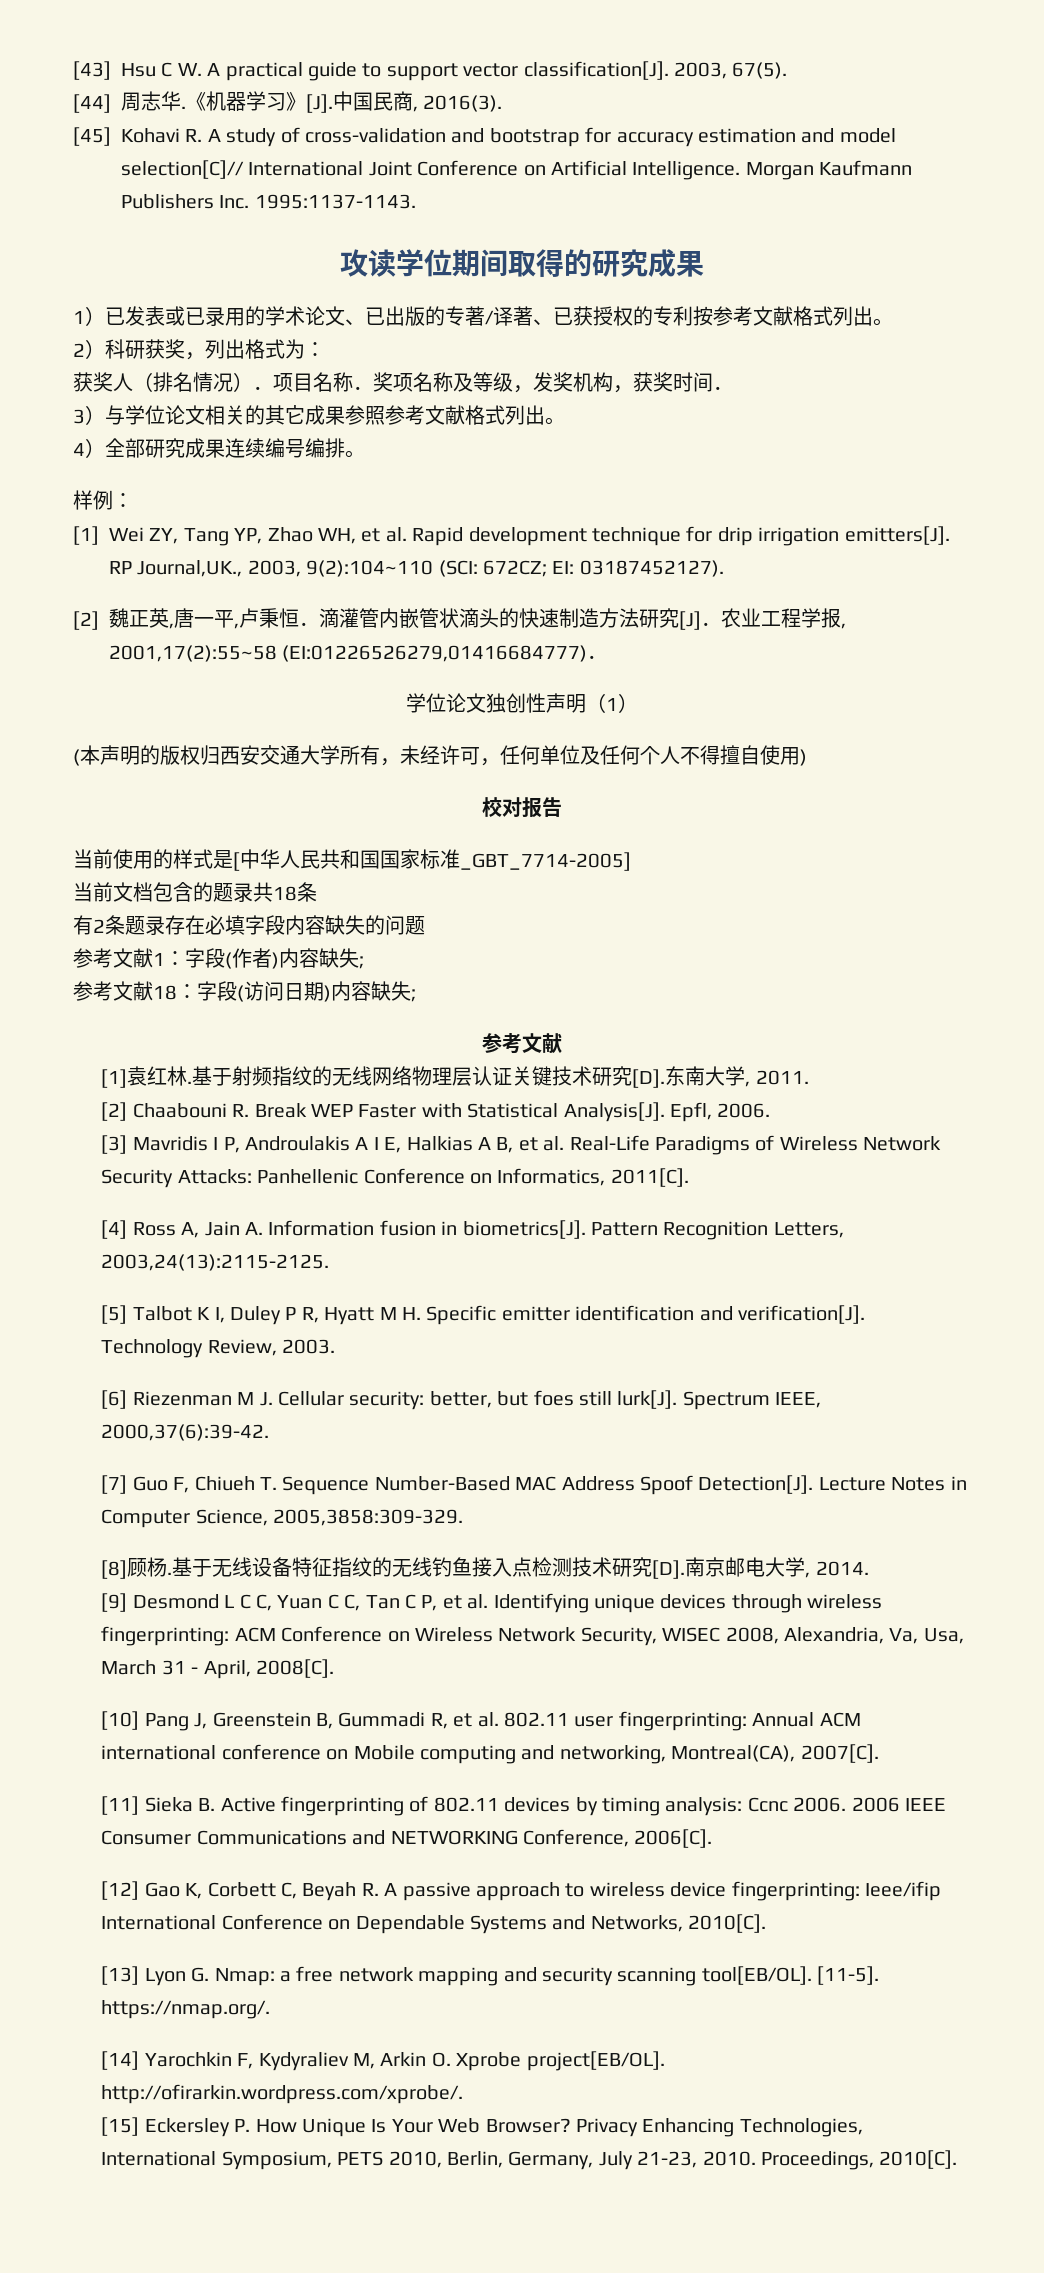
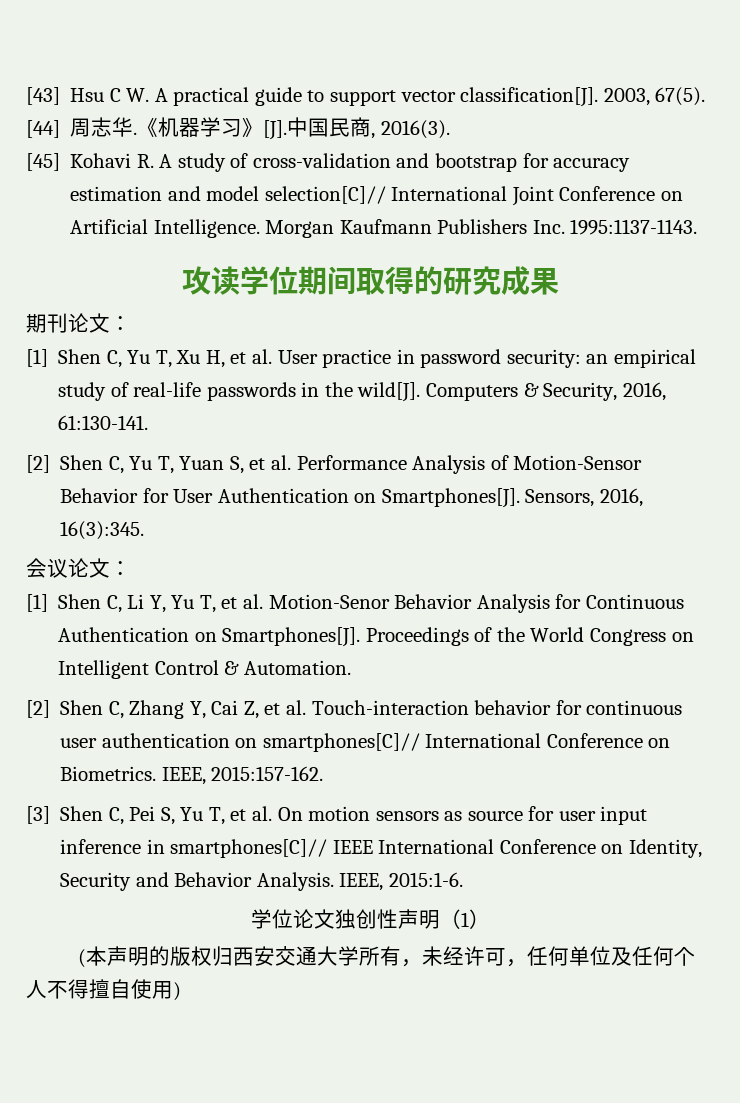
[73,306,893,326] [73,339,325,360] [73,372,733,393] [73,405,565,425] [73,438,365,458] [73,490,133,510] [73,526,950,546] [109,560,724,577] [73,608,846,630] [109,645,608,662] 1）已发表或已录用的学术论文、已出版的专著/译著、已获授权的专利按参考文献格式列出。 // 2）科研获奖，列出格式为： // 获奖人（排名情况）．项目名称．奖项名称及等级，发奖机构，获奖时间． // 3）与学位论文相关的其它成果参照参考文献格式列出。 // 4）全部研究成果连续编号编排。 // 样例： // [1] Wei ZY, Tang YP, Zhao WH, et al. Rapid development technique for drip irrigation emitters[J]. RP Journal,UK., 2003, 9(2):104~110 (SCI: 672CZ; EI: 03187452127). // [2]魏正英,唐一平,卢秉恒．滴灌管内嵌管状滴头的快速制造方法研究[J]．农业工程学报, 2001,17(2):55~58 (EI:01226526279,01416684777)． -> [26,313,131,333] [26,349,696,368] [58,382,666,402] [58,415,149,430] [26,455,643,474] [60,488,643,508] [60,521,145,540] [26,558,131,578] [26,594,684,613] [58,627,694,647] [58,660,351,679] [26,700,683,719] [60,733,671,752] [60,766,324,785] [26,806,648,825] [60,839,702,858] [60,872,463,891] 期刊论文： // [1] Shen C, Yu T, Xu H, et al. User practice in password security: an empirical study of real-life passwords in the wild[J]. Computers & Security, 2016, 61:130-141. // [2] Shen C, Yu T, Yuan S, et al. Performance Analysis of Motion-Sensor Behavior for User Authentication on Smartphones[J]. Sensors, 2016, 16(3):345. // 会议论文： // [1] Shen C, Li Y, Yu T, et al. Motion-Senor Behavior Analysis for Continuous Authentication on Smartphones[J]. Proceedings of the World Congress on Intelligent Control & Automation. // [2] Shen C, Zhang Y, Cai Z, et al. Touch-interaction behavior for continuous user authentication on smartphones[C]// International Conference on Biometrics. IEEE, 2015:157-162. // [3] Shen C, Pei S, Yu T, et al. On motion sensors as source for user input inference in smartphones[C]// IEEE International Conference on Identity, Security and Behavior Analysis. IEEE, 2015:1-6.
[482,797,562,818] [73,849,631,871] [73,882,317,902] [73,915,425,935] [73,948,364,969] [73,981,416,1002] [482,1033,562,1054] [101,1066,809,1088] [101,1102,771,1122] [101,1135,942,1155] [101,1168,689,1188] [101,1220,844,1240] [101,1254,330,1271] [101,1305,866,1325] [101,1339,336,1358] [101,1390,822,1410] [101,1424,270,1441] [101,1475,967,1495] [101,1509,464,1528] [101,1557,869,1579] [101,1593,883,1613] [101,1626,964,1646] [101,1659,335,1679] [101,1711,861,1731] [101,1744,879,1764] [101,1796,947,1816] [101,1829,713,1848] [101,1881,942,1901] [101,1914,767,1934] [101,1966,880,1986] [101,2000,271,2019] [101,2051,665,2071] [101,2084,464,2104] [101,2117,863,2137] [101,2150,958,2170] // 校对报告 // 当前使用的样式是[中华人民共和国国家标准_GBT_7714-2005] // 当前文档包含的题录共18条 // 有2条题录存在必填字段内容缺失的问题 // 参考文献1：字段(作者)内容缺失; // 参考文献18：字段(访问日期)内容缺失; // 参考文献 // [1]袁红林.基于射频指纹的无线网络物理层认证关键技术研究[D].东南大学, 2011. // [2] Chaabouni R. Break WEP Faster with Statistical Analysis[J]. Epfl, 2006. // [3] Mavridis I P, Androulakis A I E, Halkias A B, et al. Real-Life Paradigms of Wireless Network Security Attacks: Panhellenic Conference on Informatics, 2011[C]. // [4] Ross A, Jain A. Information fusion in biometrics[J]. Pattern Recognition Letters, 2003,24(13):2115-2125. // [5] Talbot K I, Duley P R, Hyatt M H. Specific emitter identification and verification[J]. Technology Review, 2003. // [6] Riezenman M J. Cellular security: better, but foes still lurk[J]. Spectrum IEEE, 2000,37(6):39-42. // [7] Guo F, Chiueh T. Sequence Number-Based MAC Address Spoof Detection[J]. Lecture Notes in Computer Science, 2005,3858:309-329. // [8]顾杨.基于无线设备特征指纹的无线钓鱼接入点检测技术研究[D].南京邮电大学, 2014. // [9] Desmond L C C, Yuan C C, Tan C P, et al. Identifying unique devices through wireless fingerprinting: ACM Conference on Wireless Network Security, WISEC 2008, Alexandria, Va, Usa, March 31 - April, 2008[C]. // [10] Pang J, Greenstein B, Gummadi R, et al. 802.11 user fingerprinting: Annual ACM international conference on Mobile computing and networking, Montreal(CA), 2007[C]. // [11] Sieka B. Active fingerprinting of 802.11 devices by timing analysis: Ccnc 2006. 2006 IEEE Consumer Communications and NETWORKING Conference, 2006[C]. // [12] Gao K, Corbett C, Beyah R. A passive approach to wireless device fingerprinting: Ieee/ifip International Conference on Dependable Systems and Networks, 2010[C]. // [13] Lyon G. Nmap: a free network mapping and security scanning tool[EB/OL]. [11-5]. https://nmap.org/. // [14] Yarochkin F, Kydyraliev M, Arkin O. Xprobe project[EB/OL]. http://ofirarkin.wordpress.com/xprobe/. // [15] Eckersley P. How Unique Is Your Web Browser? Privacy Enhancing Technologies, International Symposium, PETS 2010, Berlin, Germany, July 21-23, 2010. Proceedings, 2010[C]. -> (181, 991) none

